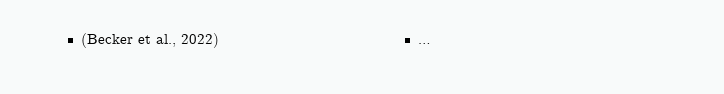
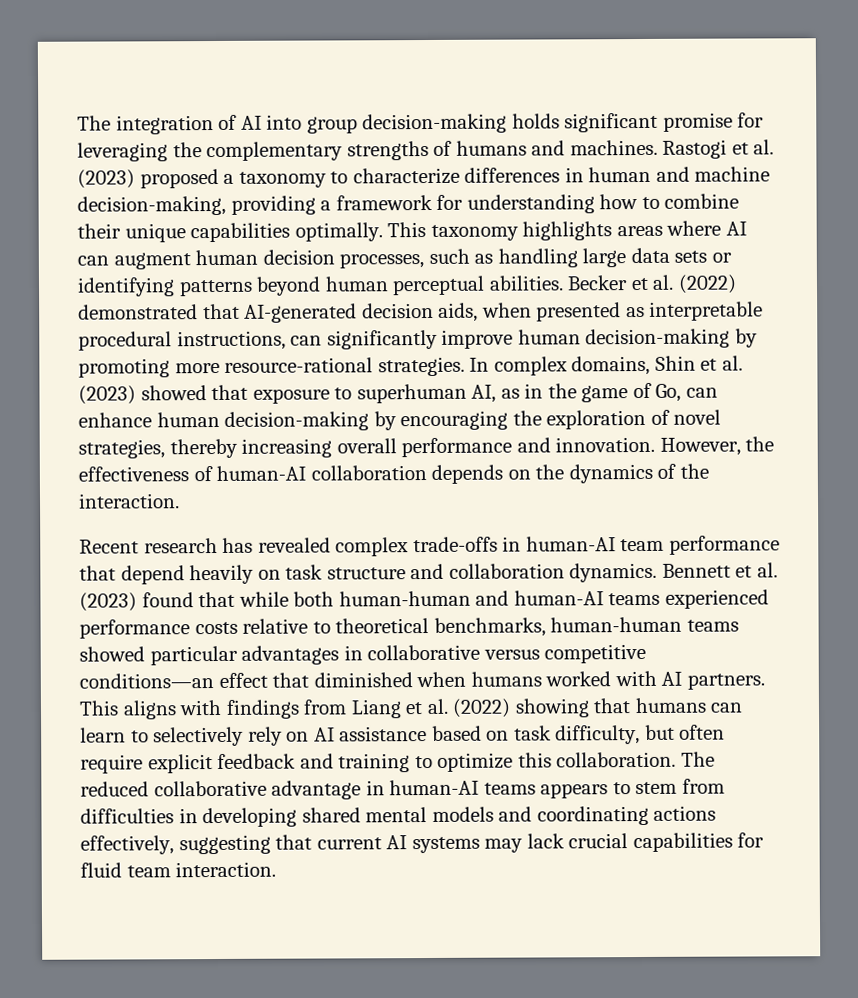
[80,33,219,48] [417,43,431,44] (Becker et al., 2022) // … -> [77,112,765,135] [77,139,775,162] [77,166,771,189] [77,193,740,216] [77,220,747,243] [77,247,732,270] [77,274,737,297] [78,301,764,323] [78,328,758,351] [78,355,743,378] [78,382,718,405] [78,409,722,431] [78,436,775,459] [78,463,709,484] [78,493,180,509] [79,535,780,557] [79,562,778,585] [79,589,769,612] [79,616,739,639] [79,643,647,666] [79,670,765,690] [79,697,744,720] [80,724,726,747] [80,751,715,774] [80,778,725,800] [80,805,717,828] [80,832,765,855] [80,861,277,878] The integration of AI into group decision-making holds significant promise for leveraging the complementary strengths of humans and machines. Rastogi et al. (2023) proposed a taxonomy to characterize differences in human and machine decision-making, providing a framework for understanding how to combine their unique capabilities optimally. This taxonomy highlights areas where AI can augment human decision processes, such as handling large data sets or identifying patterns beyond human perceptual abilities. Becker et al. (2022) demonstrated that AI-generated decision aids, when presented as interpretable procedural instructions, can significantly improve human decision-making by promoting more resource-rational strategies. In complex domains, Shin et al. (2023) showed that exposure to superhuman AI, as in the game of Go, can enhance human decision-making by encouraging the exploration of novel strategies, thereby increasing overall performance and innovation. However, the effectiveness of human-AI collaboration depends on the dynamics of the interaction. // Recent research has revealed complex trade-offs in human-AI team performance that depend heavily on task structure and collaboration dynamics. Bennett et al. (2023) found that while both human-human and human-AI teams experienced performance costs relative to theoretical benchmarks, human-human teams showed particular advantages in collaborative versus competitive conditions—an effect that diminished when humans worked with AI partners. This aligns with findings from Liang et al. (2022) showing that humans can learn to selectively rely on AI assistance based on task difficulty, but often require explicit feedback and training to optimize this collaboration. The reduced collaborative advantage in human-AI teams appears to stem from difficulties in developing shared mental models and coordinating actions effectively, suggesting that current AI systems may lack crucial capabilities for fluid team interaction.

